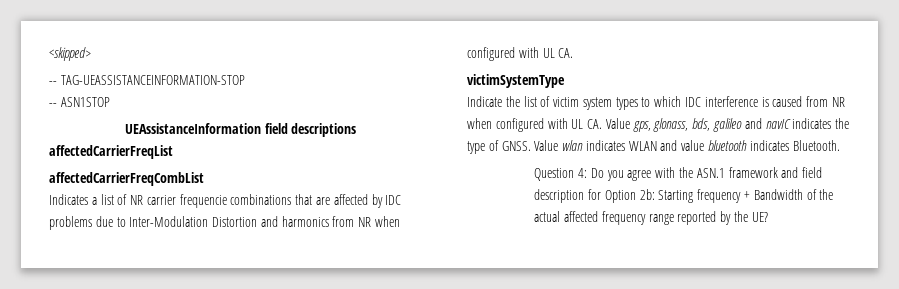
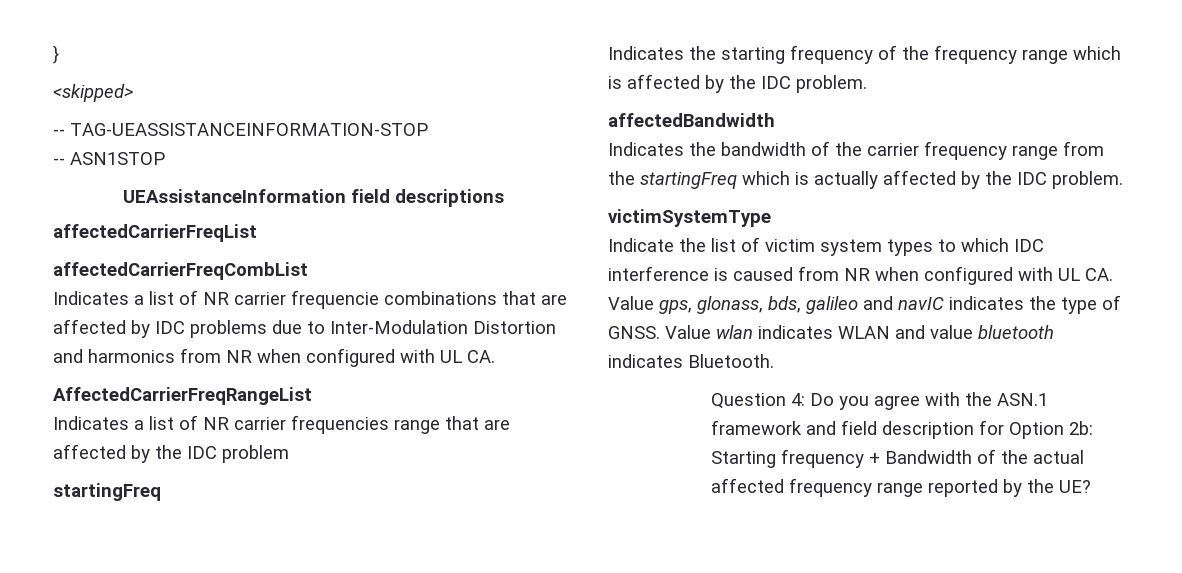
(49, 54) none -> [53,45,59,64] } //
(574, 53) none -> [53,387,312,405] [53,415,510,434] [53,444,289,463] [53,483,161,501] [608,45,1121,64] [608,74,867,93] [608,113,775,127] [608,141,1104,160] [608,170,1123,189] // AffectedCarrierFreqRangeList // Indicates a list of NR carrier frequencies range that are affected by the IDC problem // startingFreq // Indicates the starting frequency of the frequency range which is affected by the IDC problem. // affectedBandwidth // Indicates the bandwidth of the carrier frequency range from the startingFreq which is actually affected by the IDC problem.

